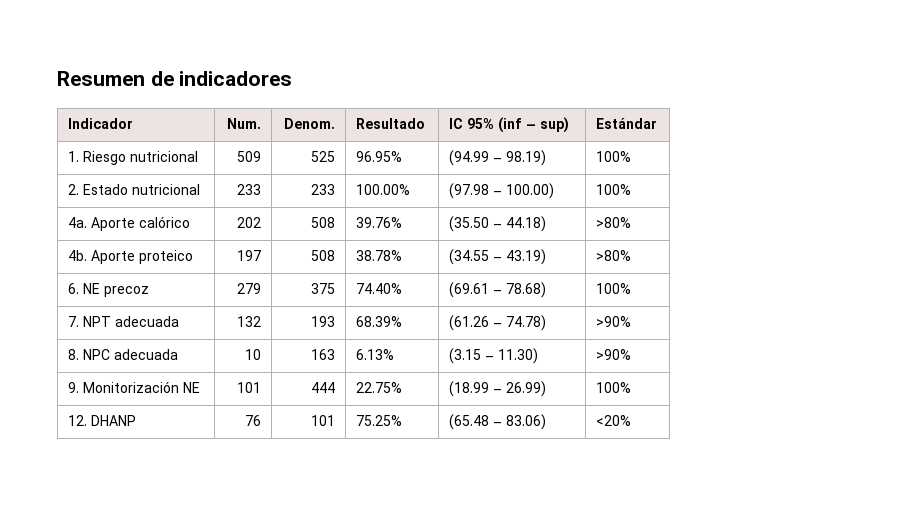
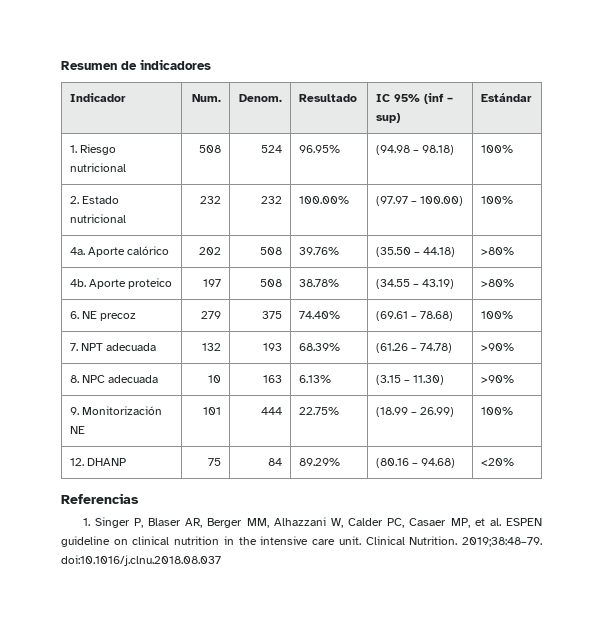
[236,151,261,162] [310,151,335,162] 509 | 525 -> [199,145,222,153] [261,145,283,153] 508 | 524
[449,150,547,166] (94.99 – 98.19) -> [375,145,455,155] (94.98 – 98.18)
[236,184,261,195] [310,184,335,195] 233 | 233 -> [200,196,222,204] [261,196,283,204] 232 | 232
[449,183,490,199] (97.98 -> [375,196,408,206] (97.97
[244,415,261,426] [310,415,335,426] [356,415,403,426] [449,414,547,430] [596,415,632,426] 76 | 101 | 75.25% | (65.48 – 83.06) | <20% -> [208,458,222,466] [268,458,283,466] [298,458,340,466] [375,458,456,468] [480,458,514,466] [61,493,139,504] [82,517,542,528] [61,536,542,547] [61,555,221,566] 75 | 84 | 89.29% | (80.16 – 94.68) | <20% // Referencias // 1. Singer P, Blaser AR, Berger MM, Alhazzani W, Calder PC, Casaer MP, et al. ESPEN guideline on clinical nutrition in the intensive care unit. Clinical Nutrition. 2019;38:48–79. doi:10.1016/j.clnu.2018.08.037

